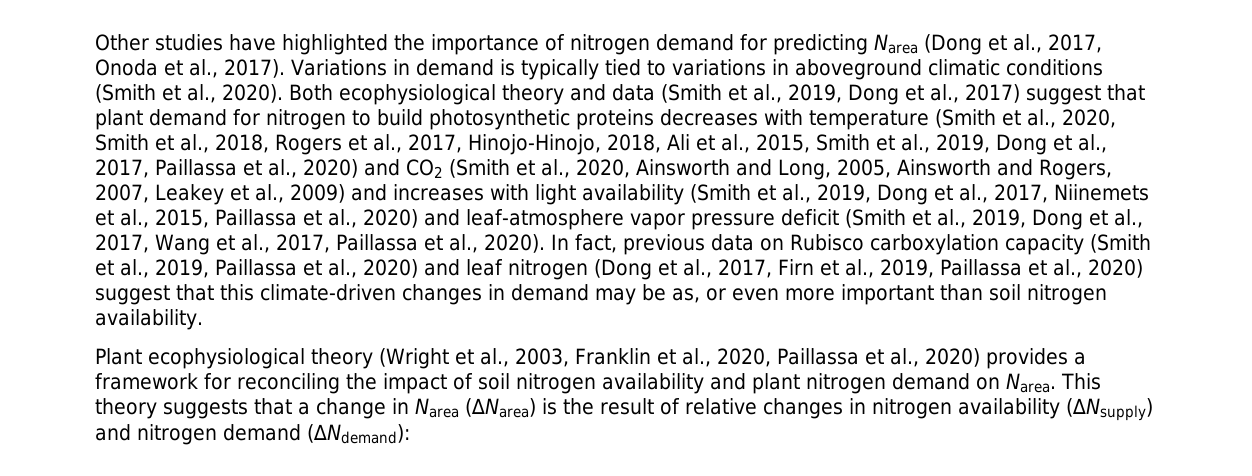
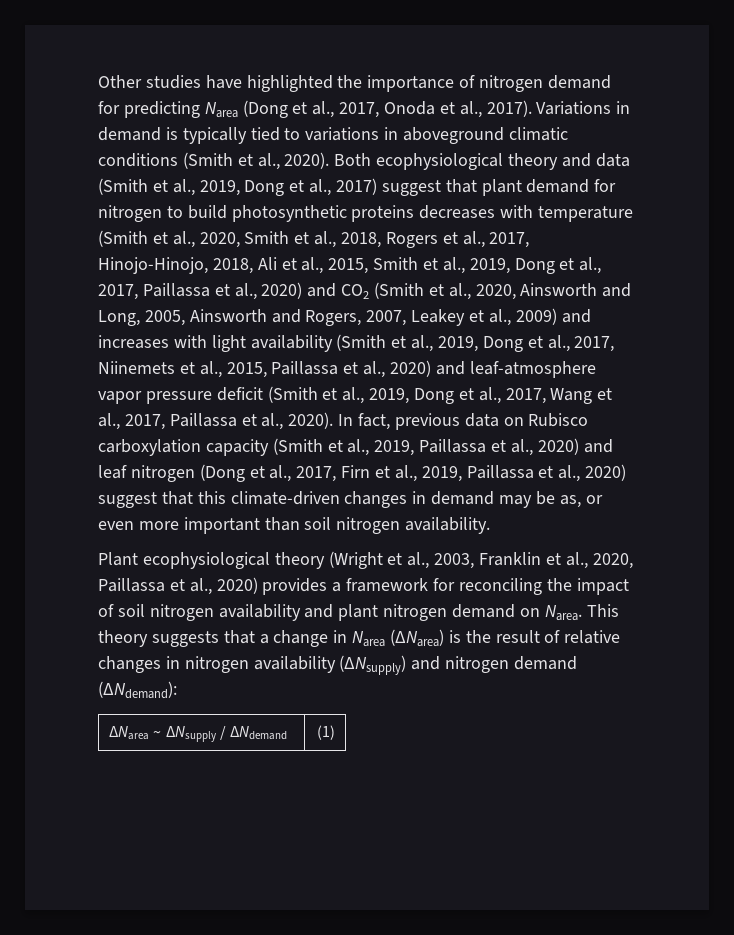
(410, 434) none -> [109,726,288,742] [316,725,335,740] // ∆Narea ~ ∆Nsupply / ∆Ndemand | (1)

